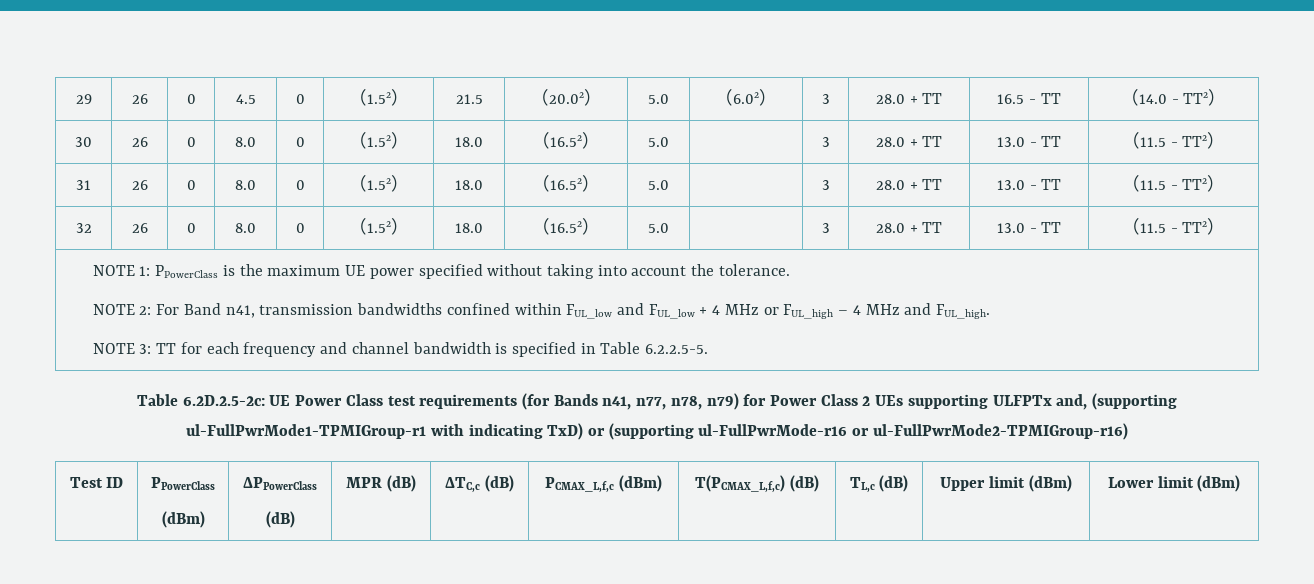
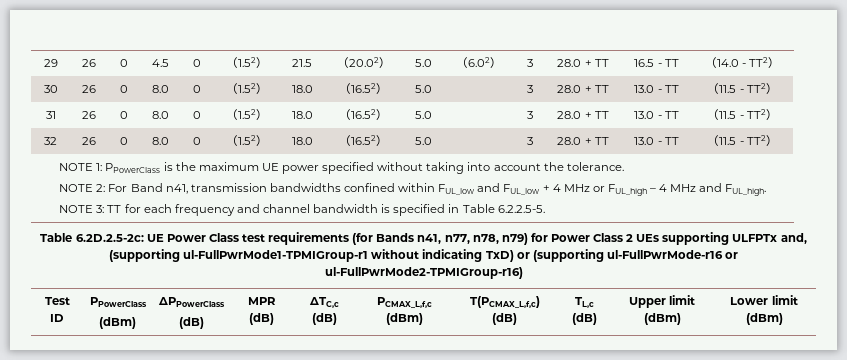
[430,424,464,436] with -> [371,249,420,259] without

